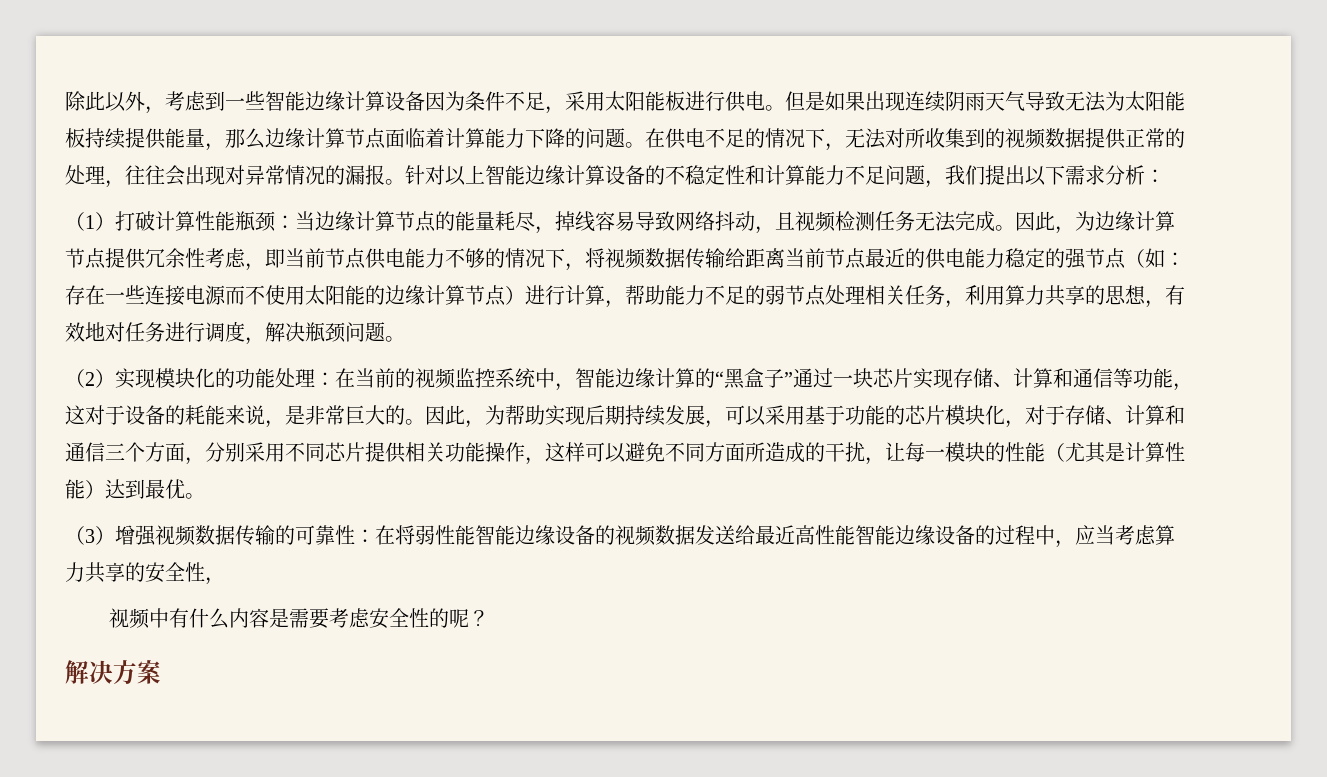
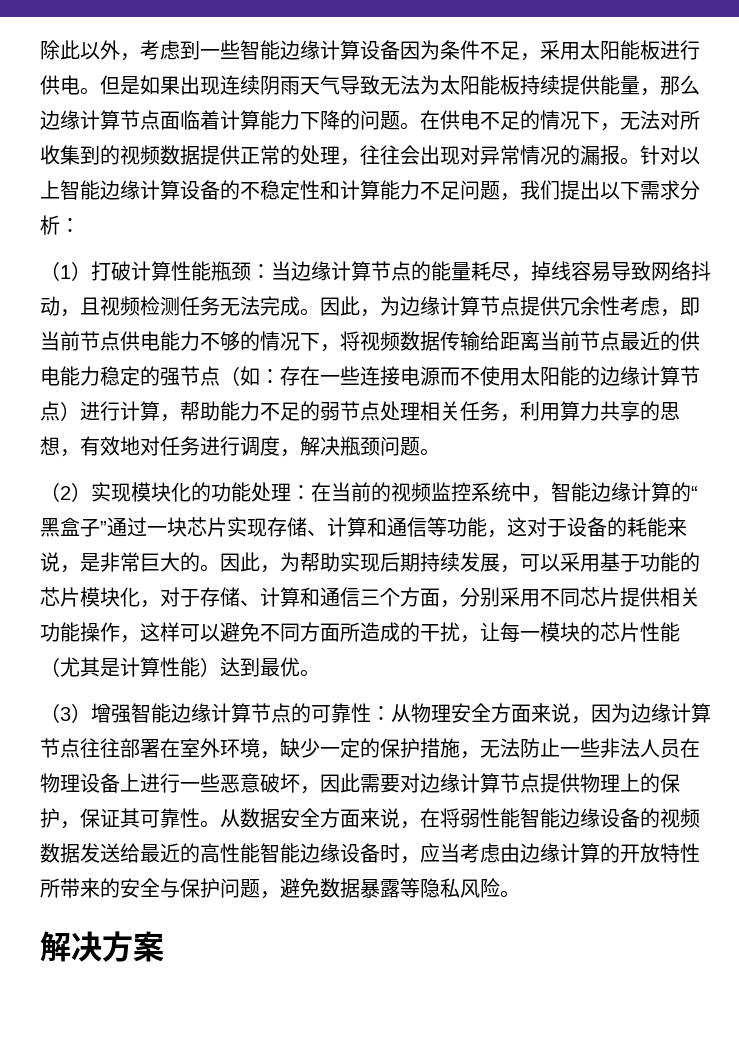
(1005, 452) none -> [600,622,640,642] 芯片
[155,525,375,546] 视频数据传输的可靠性： -> [131,703,711,724] [40,738,700,759] [40,773,680,794] [40,808,420,829] 智能边缘计算节点的可靠性：从物理安全方面来说，因为边缘计算节点往往部署在室外环境，缺少一定的保护措施，无法防止一些非法人员在物理设备上进行一些恶意破坏，因此需要对边缘计算节点提供物理上的保护，保证其可靠性。从数据安全方面来说，
(795, 535) none -> [180,843,200,863] 的
[975,525,1055,545] 的过程中 -> [380,843,400,863] 时
[1155,525,1175,545] [65,562,225,585] [109,608,490,629] 算力共享的安全性， // 视频中有什么内容是需要考虑安全性的呢？ -> [500,843,700,863] [40,878,520,899] 由边缘计算的开放特性所带来的安全与保护问题，避免数据暴露等隐私风险。

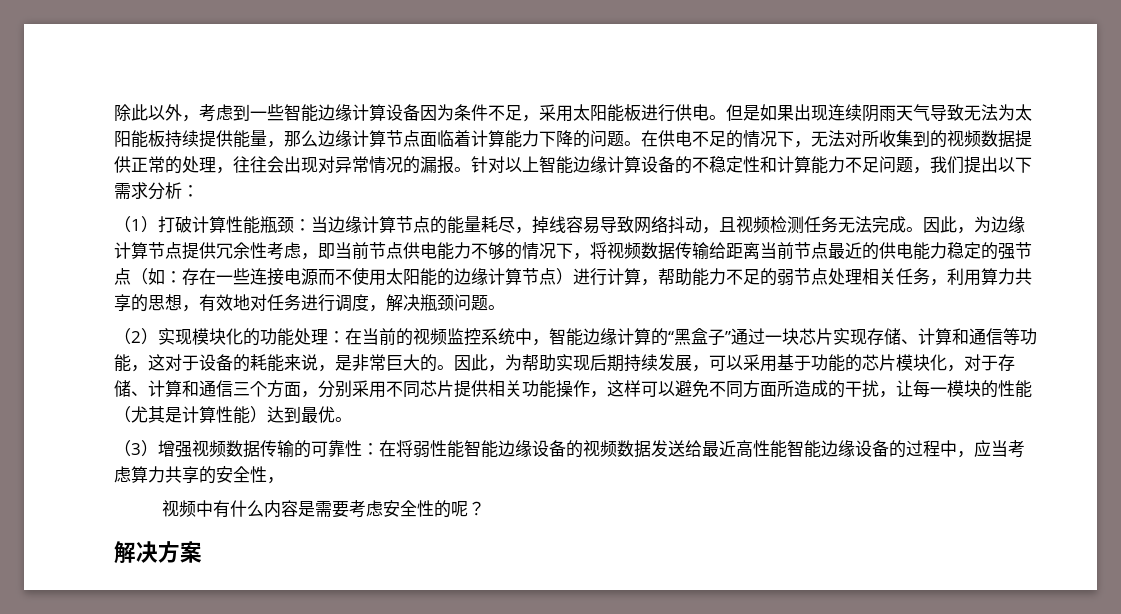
[600,622,640,642] 芯片 -> (998, 389) none
[131,703,711,724] [40,738,700,759] [40,773,680,794] [40,808,420,829] 智能边缘计算节点的可靠性：从物理安全方面来说，因为边缘计算节点往往部署在室外环境，缺少一定的保护措施，无法防止一些非法人员在物理设备上进行一些恶意破坏，因此需要对边缘计算节点提供物理上的保护，保证其可靠性。从数据安全方面来说， -> [192,440,379,458] 视频数据传输的可靠性：
[180,843,200,863] 的 -> (736, 448) none
[380,843,400,863] 时 -> [889,440,957,458] 的过程中
[500,843,700,863] [40,878,520,899] 由边缘计算的开放特性所带来的安全与保护问题，避免数据暴露等隐私风险。 -> [131,466,284,484] [162,500,486,518] 算力共享的安全性， // 视频中有什么内容是需要考虑安全性的呢？

